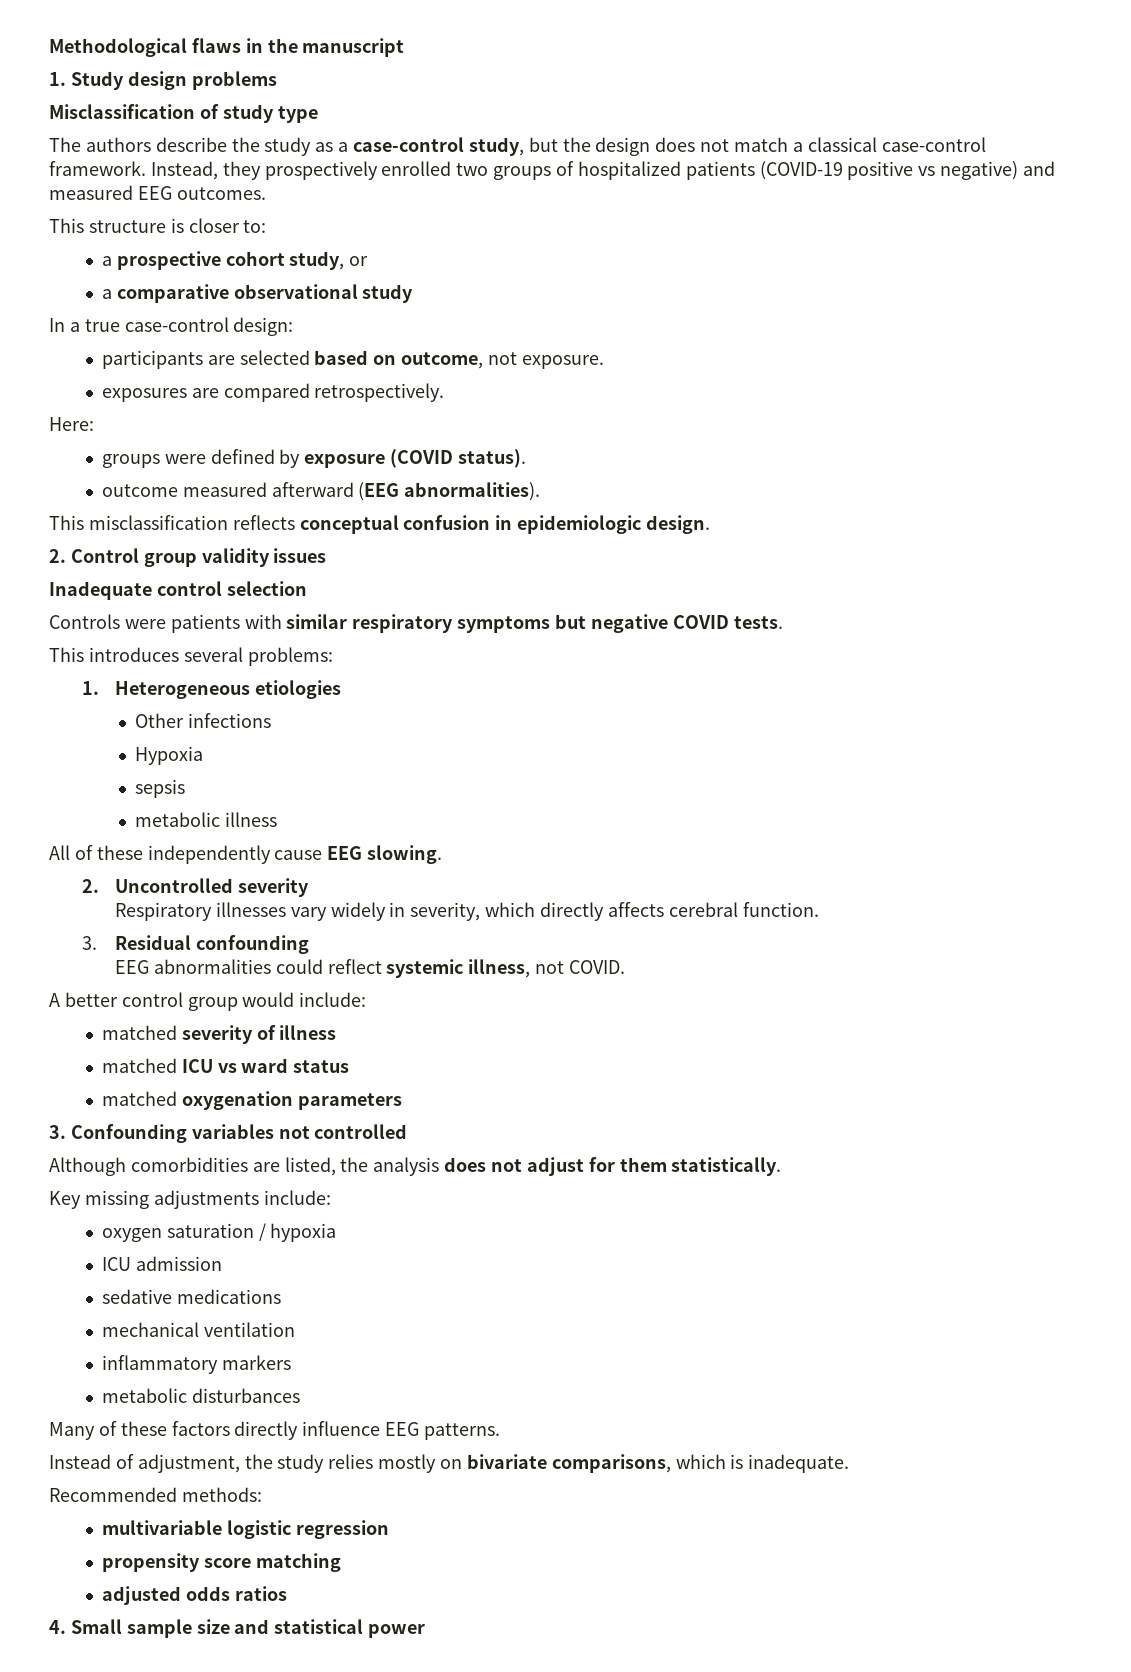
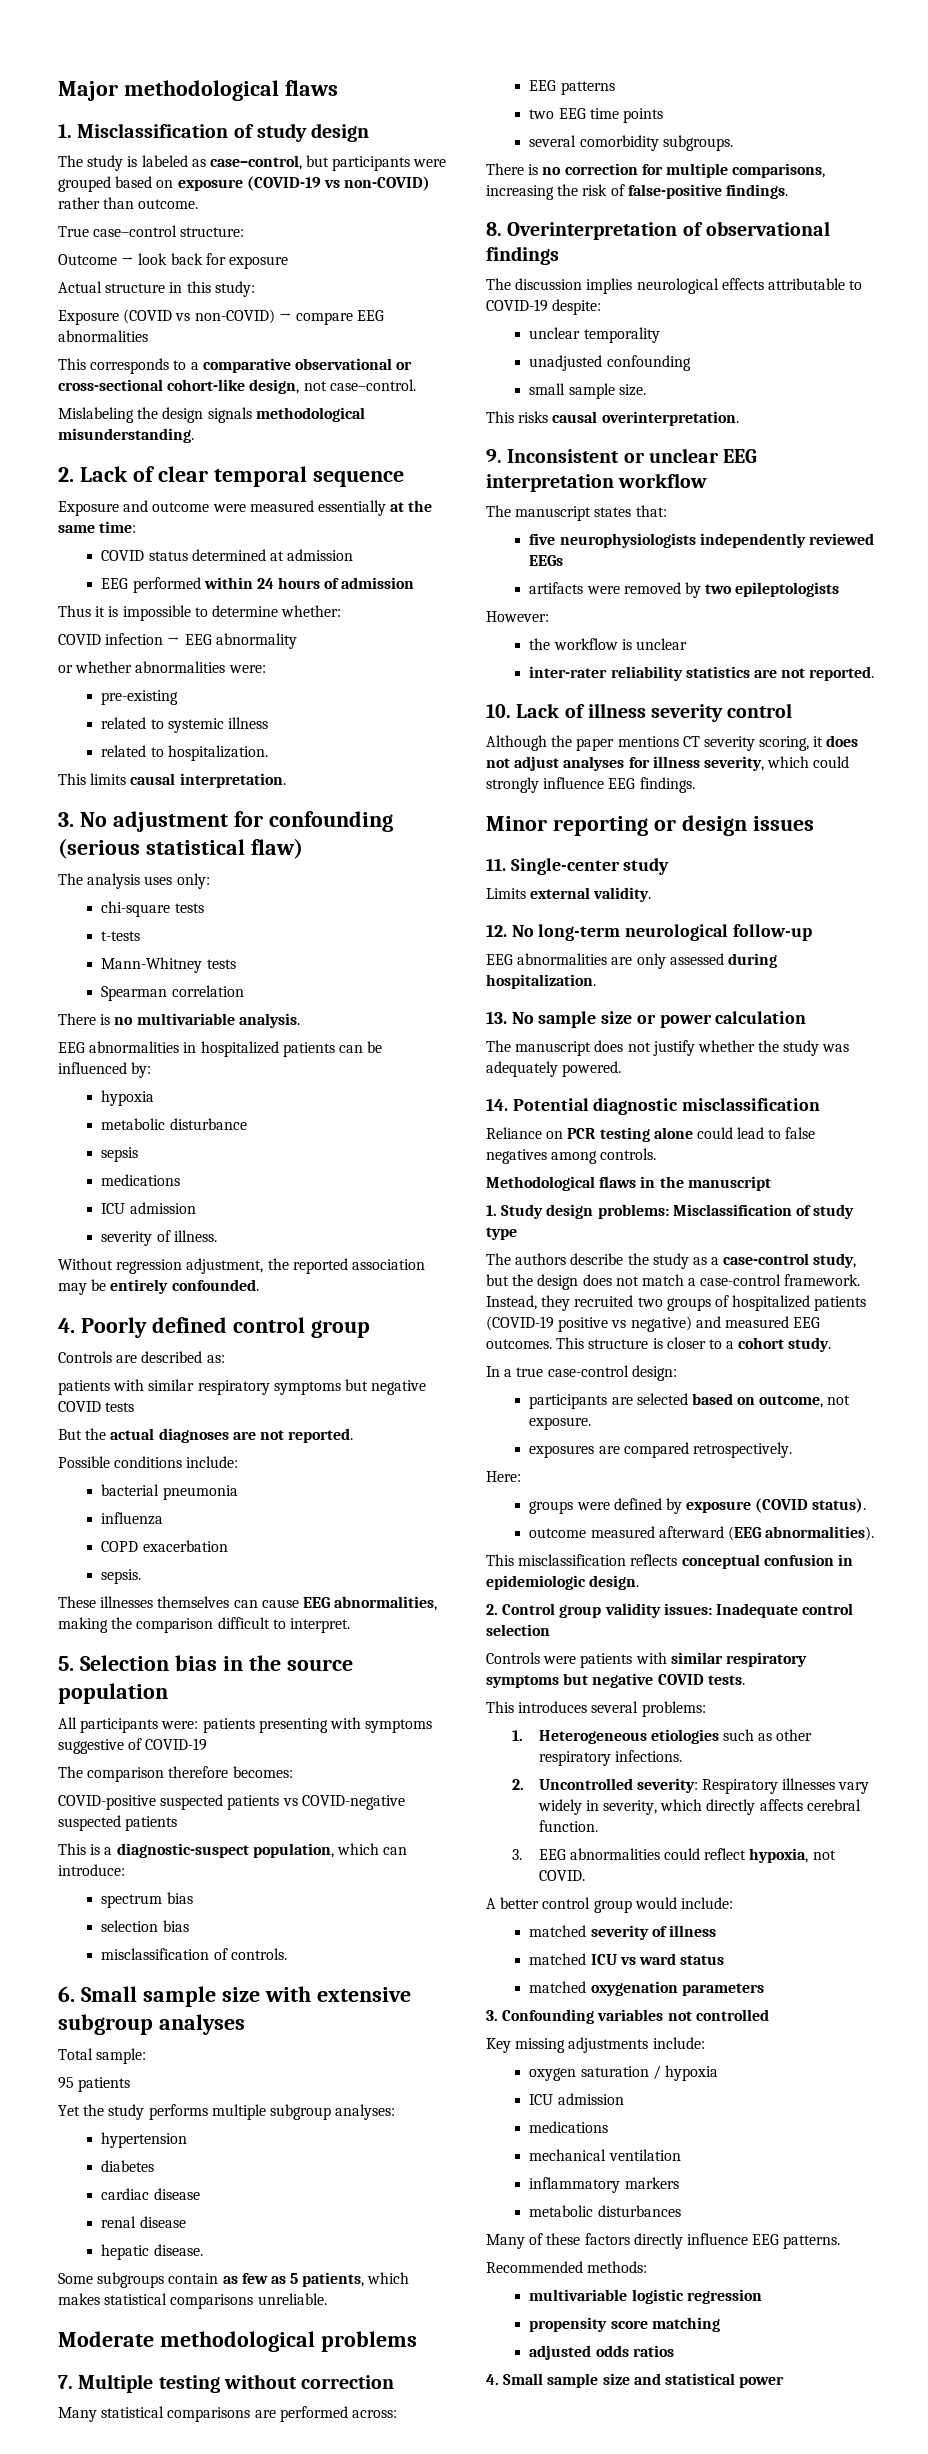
(49, 47) none -> [58,80,338,101] [58,123,370,142] [58,155,447,171] [58,176,431,192] [58,197,199,209] [58,225,245,237] [58,253,288,269] [58,281,255,297] [58,309,385,325] [58,330,148,342] [58,358,413,374] [58,379,416,394] [58,407,365,423] [58,428,194,443] [58,466,404,487] [58,500,433,516] [58,521,137,533] [101,549,354,561] [101,577,415,593] [58,605,342,621] [58,633,297,649] [58,661,266,673] [101,690,179,705] [101,717,268,733] [101,745,268,761] [58,773,286,788] [58,811,393,832] [58,838,303,859] [58,873,210,889] [101,901,204,917] [101,931,141,941] [101,957,236,973] [101,985,244,1001] [58,1013,300,1028] [58,1041,383,1057] [58,1062,152,1078] [101,1090,155,1106] [101,1118,247,1130] [101,1147,139,1162] [101,1174,181,1186] [101,1202,196,1214] [101,1230,217,1246] [58,1258,425,1274] [58,1279,259,1295] [58,1317,370,1338] [58,1351,225,1363] [58,1379,427,1395] [58,1401,135,1412] [58,1428,354,1443] [58,1456,239,1468] [101,1484,238,1500] [101,1512,164,1525] [101,1540,228,1552] [101,1569,142,1584] [58,1596,438,1611] [58,1617,350,1633] [58,1655,353,1671] [58,1683,168,1704] [58,1717,433,1733] [58,1738,208,1754] [58,1766,293,1782] [58,1794,405,1810] [58,1815,178,1831] [58,1843,408,1858] [58,1864,125,1876] [101,1892,193,1908] [101,1920,189,1932] [101,1948,287,1960] [58,1986,411,2007] [58,2014,245,2035] [58,2048,147,2064] [58,2077,131,2092] [58,2104,396,2120] [101,2132,188,2148] [101,2160,155,2172] [101,2188,200,2200] [101,2216,186,2228] [101,2244,203,2260] [58,2272,410,2288] [58,2293,327,2309] [58,2331,417,2352] [58,2374,395,2393] [58,2406,397,2422] [529,80,615,95] [529,108,663,123] [529,135,733,151] [486,163,826,178] [486,184,788,200] [486,221,830,240] [486,246,559,265] [486,278,863,294] [486,299,602,315] [529,327,660,343] [529,355,691,371] [529,383,646,399] [486,411,739,426] [486,448,758,463] [486,473,708,492] [486,505,667,521] [529,533,874,548] [529,555,564,566] [529,582,840,598] [486,611,549,622] [529,638,687,650] [529,666,875,681] [486,703,793,722] [486,735,859,751] [486,756,850,771] [486,777,695,793] [486,815,814,836] [486,858,670,875] [486,887,652,902] [486,924,812,941] [486,953,777,969] [486,974,596,989] [486,1011,807,1028] [486,1040,850,1056] [486,1061,622,1077] [486,1098,821,1115] [486,1127,816,1142] [486,1148,657,1164] Major methodological flaws // 1. Misclassification of study design // The study is labeled as case–control, but participants were grouped based on exposure (COVID-19 vs non-COVID) rather than outcome. // True case–control structure: // Outcome → look back for exposure // Actual structure in this study: // Exposure (COVID vs non-COVID) → compare EEG abnormalities // This corresponds to a comparative observational or cross-sectional cohort-like design, not case–control. // Mislabeling the design signals methodological misunderstanding. // 2. Lack of clear temporal sequence // Exposure and outcome were measured essentially at the same time: // COVID status determined at admission // EEG performed within 24 hours of admission // Thus it is impossible to determine whether: // COVID infection → EEG abnormality // or whether abnormalities were: // pre-existing // related to systemic illness // related to hospitalization. // This limits causal interpretation. // 3. No adjustment for confounding (serious statistical flaw) // The analysis uses only: // chi-square tests // t-tests // Mann-Whitney tests // Spearman correlation // There is no multivariable analysis. // EEG abnormalities in hospitalized patients can be influenced by: // hypoxia // metabolic disturbance // sepsis // medications // ICU admission // severity of illness. // Without regression adjustment, the reported association may be entirely confounded. // 4. Poorly defined control group // Controls are described as: // patients with similar respiratory symptoms but negative COVID tests // But the actual diagnoses are not reported. // Possible conditions include: // bacterial pneumonia // influenza // COPD exacerbation // sepsis. // These illnesses themselves can cause EEG abnormalities, making the comparison difficult to interpret. // 5. Selection bias in the source population // All participants were: patients presenting with symptoms suggestive of COVID-19 // The comparison therefore becomes: // COVID-positive suspected patients vs COVID-negative suspected patients // This is a diagnostic-suspect population, which can introduce: // spectrum bias // selection bias // misclassification of controls. // 6. Small sample size with extensive subgroup analyses // Total sample: // 95 patients // Yet the study performs multiple subgroup analyses: // hypertension // diabetes // cardiac disease // renal disease // hepatic disease. // Some subgroups contain as few as 5 patients, which makes statistical comparisons unreliable. // Moderate methodological problems // 7. Multiple testing without correction // Many statistical comparisons are performed across: // EEG patterns // two EEG time points // several comorbidity subgroups. // There is no correction for multiple comparisons, increasing the risk of false-positive findings. // 8. Overinterpretation of observational findings // The discussion implies neurological effects attributable to COVID-19 despite: // unclear temporality // unadjusted confounding // small sample size. // This risks causal overinterpretation. // 9. Inconsistent or unclear EEG interpretation workflow // The manuscript states that: // five neurophysiologists independently reviewed EEGs // artifacts were removed by two epileptologists // However: // the workflow is unclear // inter-rater reliability statistics are not reported. // 10. Lack of illness severity control // Although the paper mentions CT severity scoring, it does not adjust analyses for illness severity, which could strongly influence EEG findings. // Minor reporting or design issues // 11. Single-center study // Limits external validity. // 12. No long-term neurological follow-up // EEG abnormalities are only assessed during hospitalization. // 13. No sample size or power calculation // The manuscript does not justify whether the study was adequately powered. // 14. Potential diagnostic misclassification // Reliance on PCR testing alone could lead to false negatives among controls. //
[191,71,277,90] problems // -> [597,1204,669,1219] problems:
[807,137,877,152] classical -> (697, 1282) none
[264,161,452,180] prospectively enrolled -> [574,1295,634,1307] recruited
(266, 193) // -> (552, 1344) none
[243,220,267,233] [101,251,369,270] [101,284,414,303] to: // a prospective cohort study, or // a comparative observational study -> [708,1337,832,1352] to a cohort study.
[273,548,327,563] issues // -> [663,1603,712,1615] issues:
[134,713,271,728] [134,746,203,765] [134,779,185,798] [134,812,277,827] [49,845,443,864] // Other infections // Hypoxia // sepsis // metabolic illness // All of these independently cause EEG slowing. -> [722,1729,813,1741] [538,1750,682,1766] such as other respiratory infections.
[237,878,309,897] severity // -> [636,1778,698,1793] severity:
[115,935,309,954] Residual confounding // -> (523, 1854) none
[386,959,531,978] systemic illness, -> [749,1848,809,1863] hypoxia,
[49,1157,782,1176] // Although comorbidities are listed, the analysis does not adjust for them statistically. -> (769, 2015) none
[101,1289,172,1304] sedative -> (624, 2099) none
[49,1454,850,1473] // Instead of adjustment, the study relies mostly on bivariate comparisons, which is inadequate. -> (841, 2242) none

